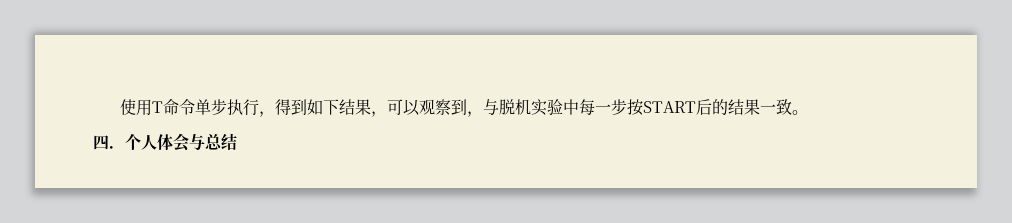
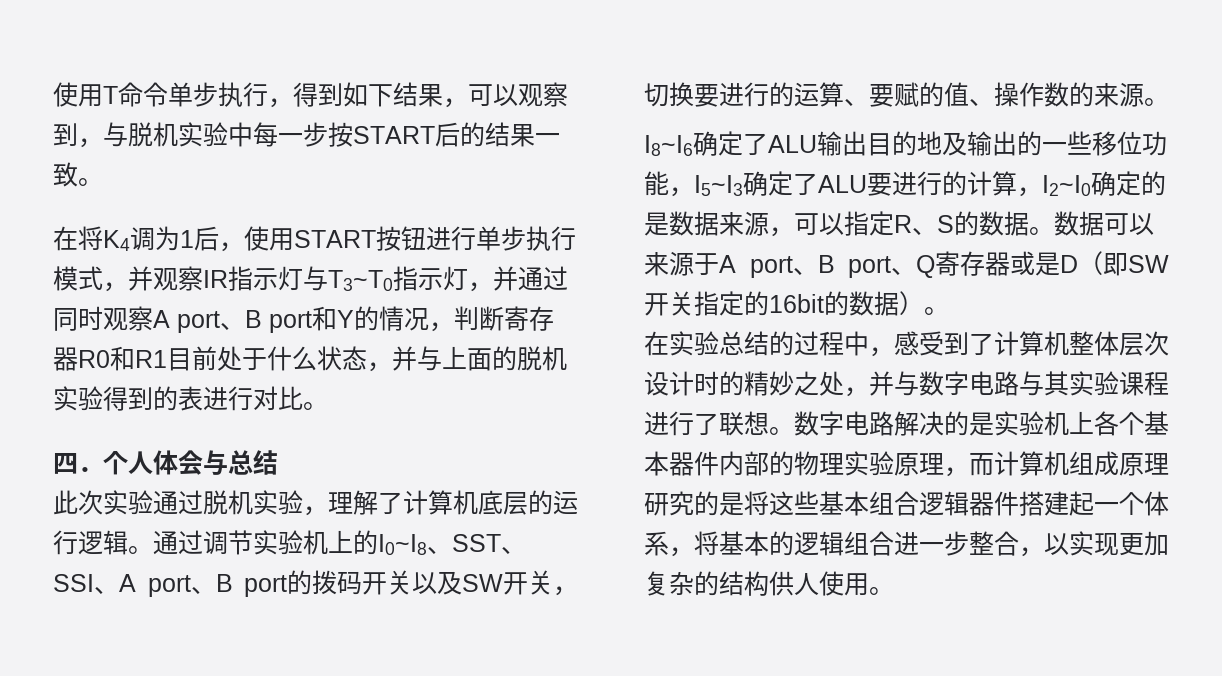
(809, 112) none -> [53,226,576,252] [53,266,568,292] [53,306,554,333] [53,346,567,372] [53,386,328,411] // 在将K4调为1后，使用START按钮进行单步执行模式，并观察IR指示灯与T3~T0指示灯，并通过同时观察A port、B port和Y的情况，判断寄存器R0和R1目前处于什么状态，并与上面的脱机实验得到的表进行对比。
(237, 142) none -> [53,490,578,516] [53,530,526,555] [53,570,578,597] [644,82,1169,107] [644,131,1167,156] [644,171,1166,197] [644,211,1154,237] [644,251,1169,278] [644,291,949,316] [644,331,1169,357] [644,371,1169,397] [644,411,1169,436] [644,451,1169,477] [644,491,1169,516] [644,531,1169,557] [644,571,894,596] // 此次实验通过脱机实验，理解了计算机底层的运行逻辑。通过调节实验机上的I0~I8、SST、SSI、A port、B port的拨码开关以及SW开关，切换要进行的运算、要赋的值、操作数的来源。 // I8~I6确定了ALU输出目的地及输出的一些移位功能，I5~I3确定了ALU要进行的计算，I2~I0确定的是数据来源，可以指定R、S的数据。数据可以来源于A port、B port、Q寄存器或是D（即SW开关指定的16bit的数据）。 // 在实验总结的过程中，感受到了计算机整体层次设计时的精妙之处，并与数字电路与其实验课程进行了联想。数字电路解决的是实验机上各个基本器件内部的物理实验原理，而计算机组成原理研究的是将这些基本组合逻辑器件搭建起一个体系，将基本的逻辑组合进一步整合，以实现更加复杂的结构供人使用。

